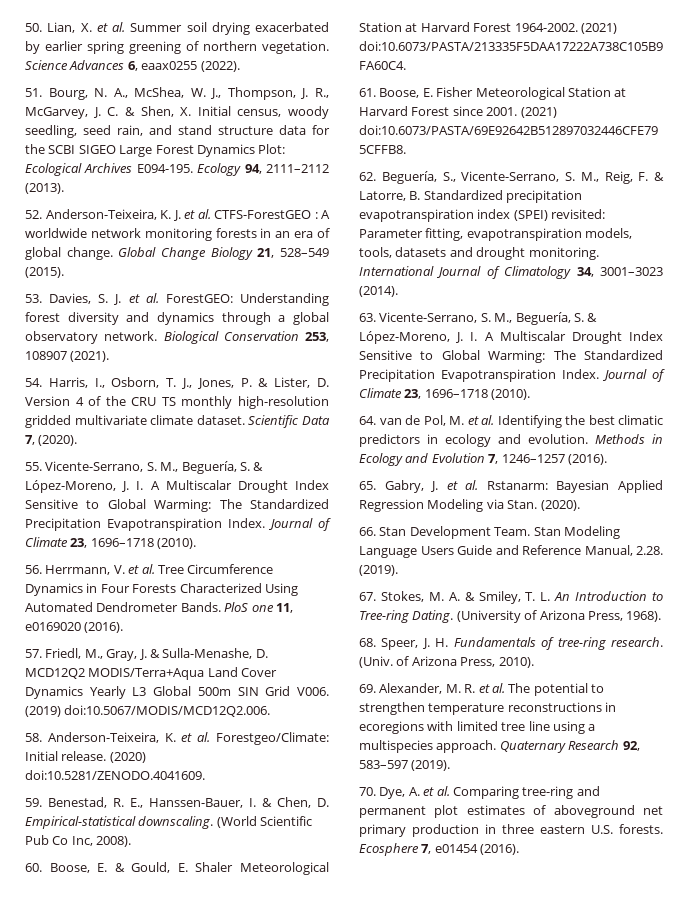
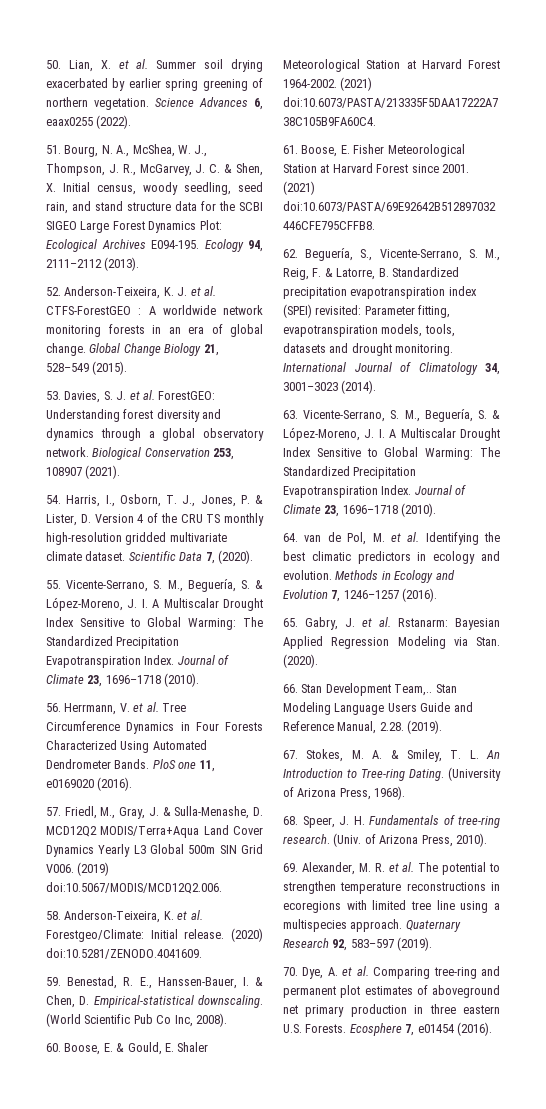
[494,527,531,536] Team. -> [394,684,433,696] Team,..
[619,824,663,834] forests. -> [305,1024,347,1033] Forests.

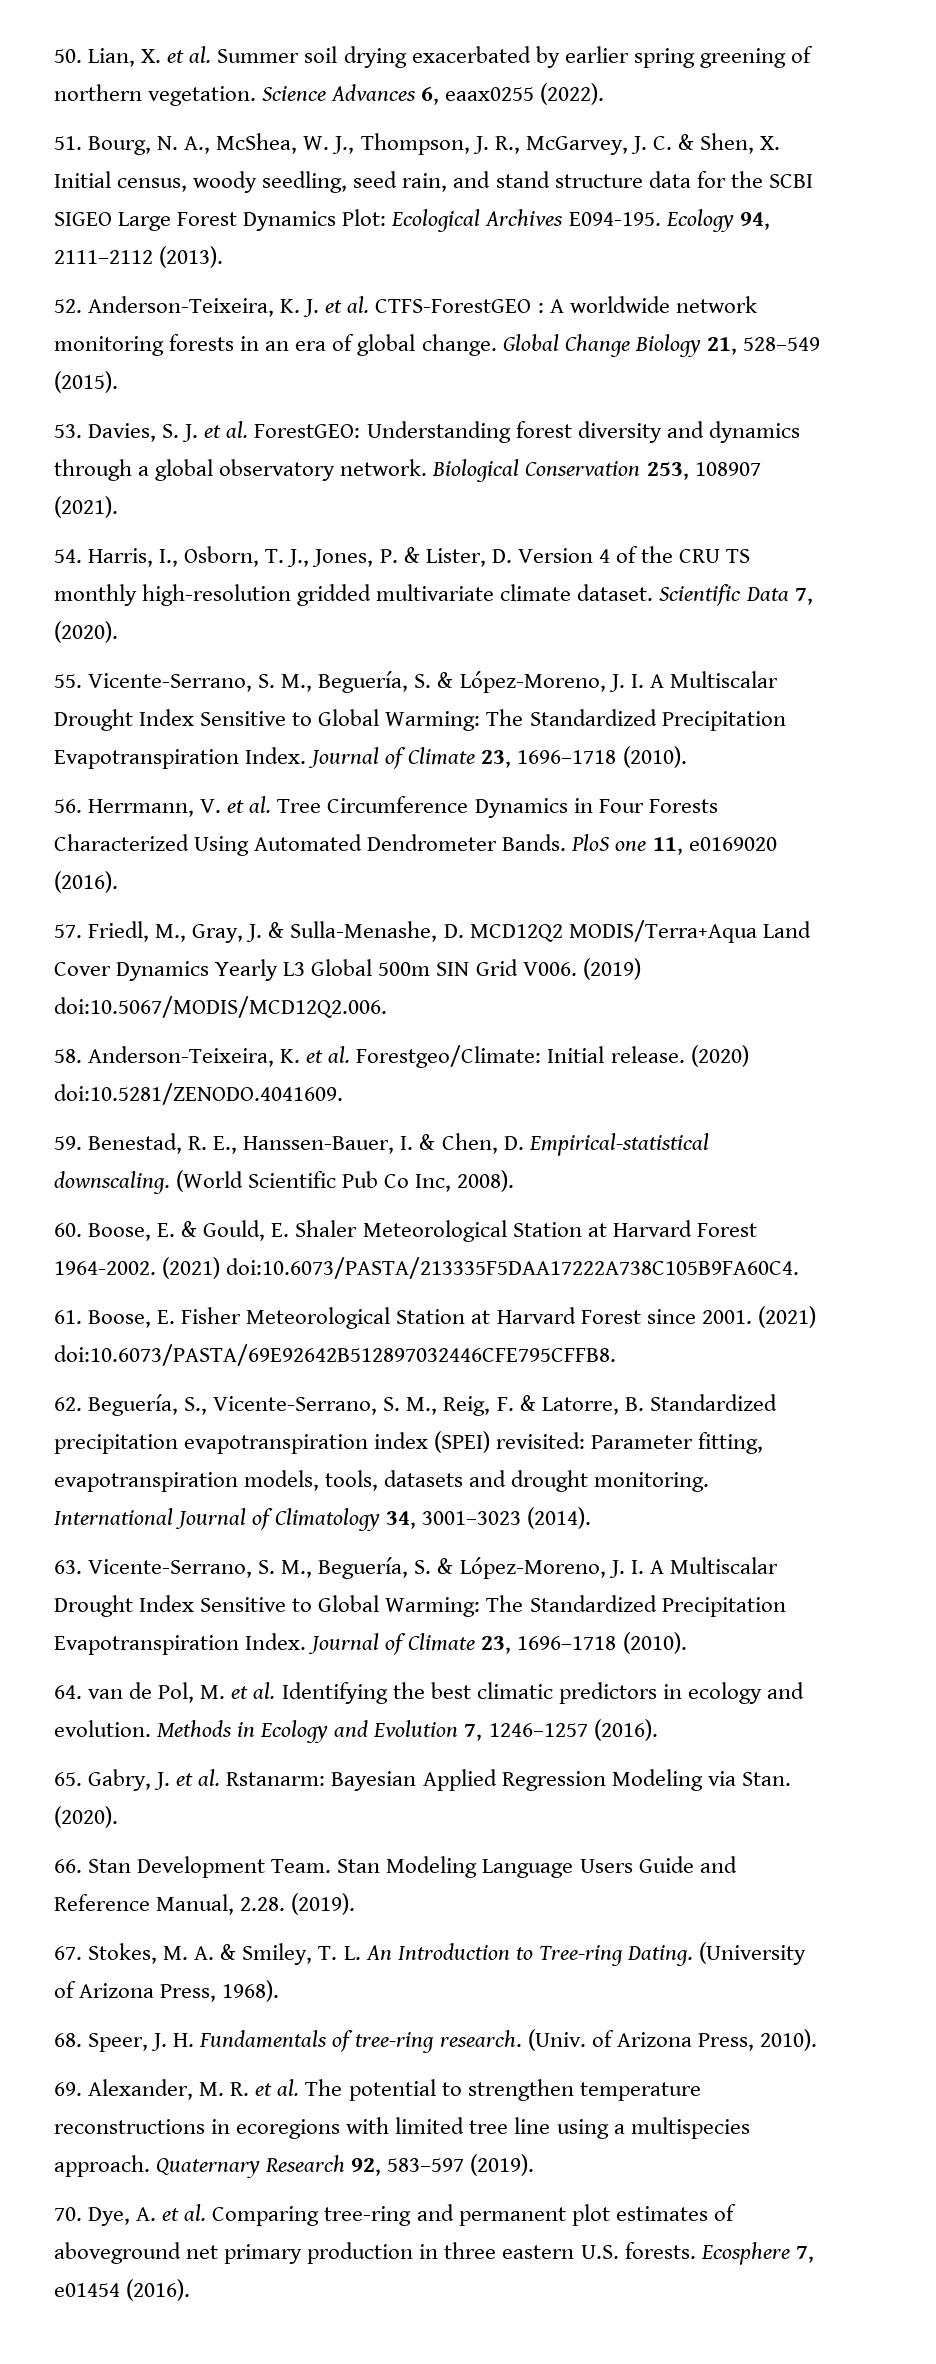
[394,684,433,696] Team,.. -> [271,1859,332,1873] Team.
[305,1024,347,1033] Forests. -> [624,2242,696,2259] forests.

